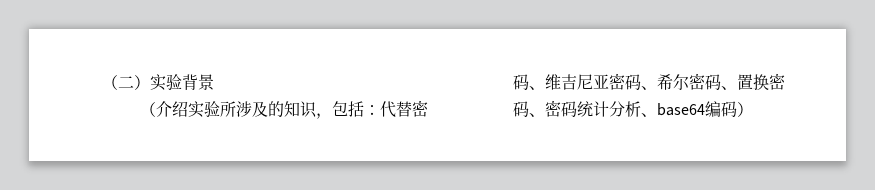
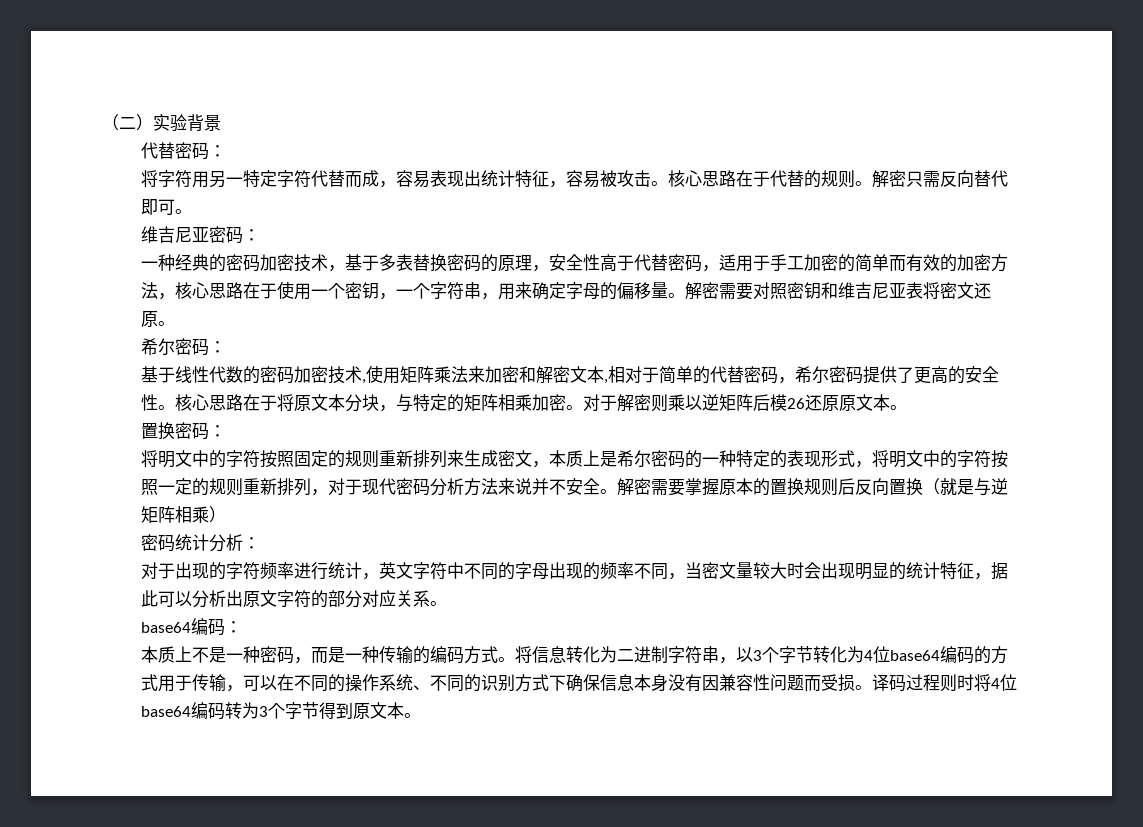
[140,100,429,119] [513,73,786,91] [513,100,754,117] （介绍实验所涉及的知识，包括：代替密码、维吉尼亚密码、希尔密码、置换密码、密码统计分析、base64编码） -> [141,142,227,160] [141,170,1009,188] [141,199,193,215] [141,226,261,244] [141,254,1009,272] [141,281,992,300] [141,311,176,327] [141,338,227,356] [141,365,1000,384] [141,394,908,412] [141,422,227,440] [141,450,1009,468] [141,478,1009,496] [141,506,227,523] [141,534,261,552] [141,562,1009,580] [141,590,448,608] [141,618,243,636] [141,646,1009,664] [141,674,1018,692] [141,702,422,720] 代替密码： // 将字符用另一特定字符代替而成，容易表现出统计特征，容易被攻击。核心思路在于代替的规则。解密只需反向替代即可。 // 维吉尼亚密码： // 一种经典的密码加密技术，基于多表替换密码的原理，安全性高于代替密码，适用于手工加密的简单而有效的加密方法，核心思路在于使用一个密钥，一个字符串，用来确定字母的偏移量。解密需要对照密钥和维吉尼亚表将密文还原。 // 希尔密码： // 基于线性代数的密码加密技术,使用矩阵乘法来加密和解密文本,相对于简单的代替密码，希尔密码提供了更高的安全性。核心思路在于将原文本分块，与特定的矩阵相乘加密。对于解密则乘以逆矩阵后模26还原原文本。 // 置换密码： // 将明文中的字符按照固定的规则重新排列来生成密文，本质上是希尔密码的一种特定的表现形式，将明文中的字符按照一定的规则重新排列，对于现代密码分析方法来说并不安全。解密需要掌握原本的置换规则后反向置换（就是与逆矩阵相乘） // 密码统计分析： // 对于出现的字符频率进行统计，英文字符中不同的字母出现的频率不同，当密文量较大时会出现明显的统计特征，据此可以分析出原文字符的部分对应关系。 // base64编码： // 本质上不是一种密码，而是一种传输的编码方式。将信息转化为二进制字符串，以3个字节转化为4位base64编码的方式用于传输，可以在不同的操作系统、不同的识别方式下确保信息本身没有因兼容性问题而受损。译码过程则时将4位base64编码转为3个字节得到原文本。

